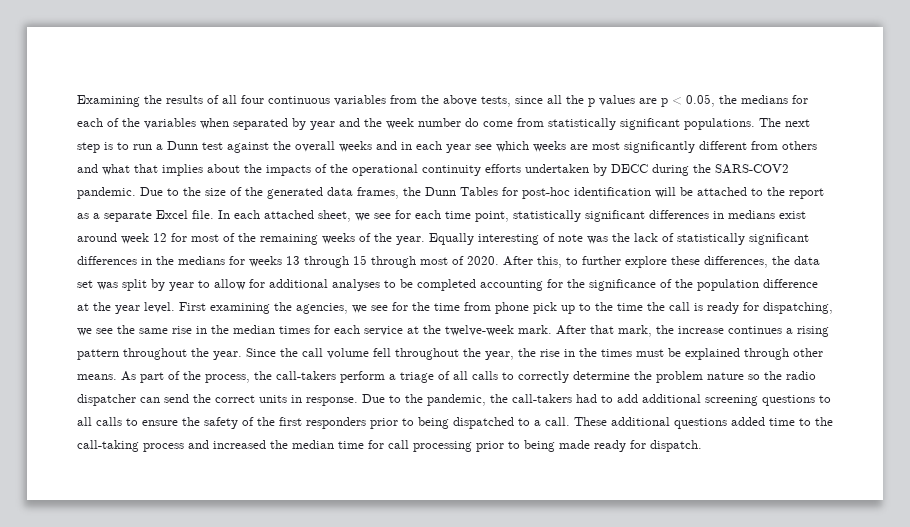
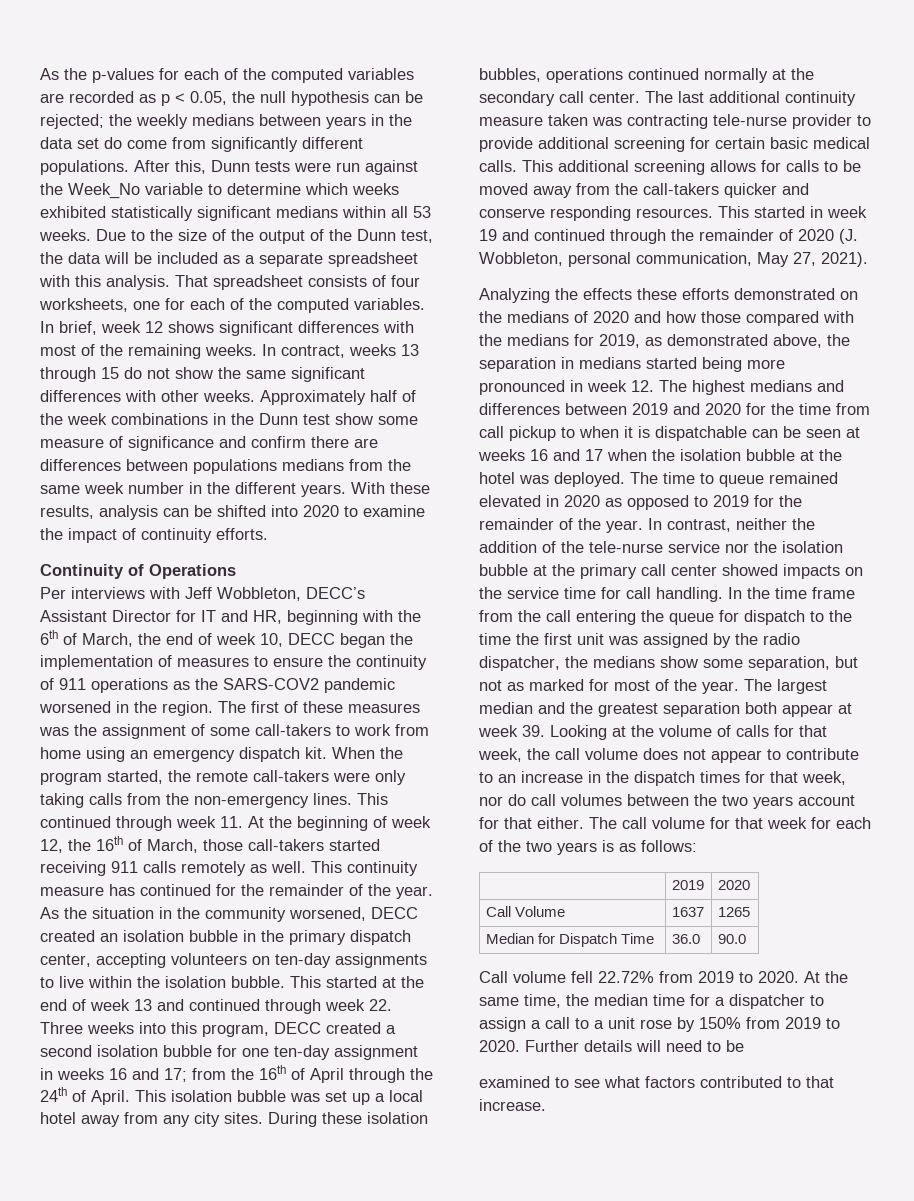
[77,94,808,107] [77,118,810,130] [77,141,817,153] [77,164,789,176] [77,187,136,199] Examining the results of all four continuous variables from the above tests, since all the p values are p < 0.05, the medians for each of the variables when separated by year and the week number do come from statistically significant populations. The next step is to run a Dunn test against the overall weeks and in each year see which weeks are most significantly different from others and what that implies about the impacts of the operational continuity efforts undertaken by DECC during the SARS-COV2 pandemic. -> [40,68,414,83] [40,91,423,106] [40,114,412,129] [40,137,363,152] [40,160,418,175] [40,183,399,199] [40,206,431,221] [39,229,91,241] As the p-values for each of the computed variables are recorded as p < 0.05, the null hypothesis can be rejected; the weekly medians between years in the data set do come from significantly different populations. After this, Dunn tests were run against the Week_No variable to determine which weeks exhibited statistically significant medians within all 53 weeks.
[267,187,824,199] [77,210,806,222] [77,233,809,245] [77,255,820,268] [77,279,818,291] [77,302,833,314] [77,325,829,337] [77,348,823,360] [77,371,816,383] [77,394,831,406] [77,417,833,429] [77,440,702,452] generated data frames, the Dunn Tables for post-hoc identification will be attached to the report as a separate Excel file. In each attached sheet, we see for each time point, statistically significant differences in medians exist around week 12 for most of the remaining weeks of the year. Equally interesting of note was the lack of statistically significant differences in the medians for weeks 13 through 15 through most of 2020. After this, to further explore these differences, the data set was split by year to allow for additional analyses to be completed accounting for the significance of the population difference at the year level. First examining the agencies, we see for the time from phone pick up to the time the call is ready for dispatching, we see the same rise in the median times for each service at the twelve-week mark. After that mark, the increase continues a rising pattern throughout the year. Since the call volume fell throughout the year, the rise in the times must be explained through other means. As part of the process, the call-takers perform a triage of all calls to correctly determine the problem nature so the radio dispatcher can send the correct units in response. Due to the pandemic, the call-takers had to add additional screening questions to all calls to ensure the safety of the first responders prior to being dispatched to a call. These additional questions added time to the call-taking process and increased the median time for call processing prior to being made ready for dispatch. -> [259,229,433,244] [40,252,418,267] [39,275,420,290] [39,298,425,313] [40,321,414,336] [40,344,419,359] [40,367,365,382] [40,390,416,405] [40,413,418,425] [40,436,378,451] [40,459,411,474] [40,482,430,497] [40,505,425,520] [40,528,268,543] [40,564,236,579] [40,587,365,601] [40,610,421,625] [40,630,413,648] [40,655,427,670] [40,678,395,693] [39,701,420,716] [39,724,429,739] [40,747,403,762] [40,770,406,785] [40,793,388,808] [40,816,431,831] [40,836,380,853] [40,861,418,876] [40,884,433,899] [40,907,418,922] [40,930,411,945] [40,953,427,968] [40,976,424,988] [40,999,392,1014] [40,1022,396,1037] [40,1045,418,1060] [40,1065,433,1083] [40,1087,423,1105] [40,1112,428,1127] [479,68,814,83] [479,91,856,106] [479,114,871,129] [479,137,870,152] [479,160,861,175] [479,183,809,198] [479,206,867,221] [479,229,858,244] [479,252,868,267] [479,288,858,303] [479,311,854,326] [479,334,850,348] [479,357,785,372] [479,380,844,395] [479,403,870,415] [479,426,860,441] [478,449,842,461] [479,472,838,487] [479,495,802,510] [479,518,815,533] [479,541,843,553] [479,564,863,579] [479,587,855,602] [479,610,852,625] [479,633,800,648] [479,656,858,671] [479,679,827,694] [479,702,852,717] [478,725,827,740] [478,748,859,763] [479,771,846,786] [479,794,855,809] [479,817,871,829] [479,840,697,855] [671,880,704,890] [717,880,750,890] [485,906,565,917] [671,907,704,917] [717,907,750,917] [485,933,654,947] [671,934,700,944] [717,934,746,944] [479,971,848,983] [479,994,824,1009] [479,1017,840,1032] [479,1040,744,1052] [479,1076,834,1088] [479,1099,546,1111] output of the Dunn test, the data will be included as a separate spreadsheet with this analysis. That spreadsheet consists of four worksheets, one for each of the computed variables. In brief, week 12 shows significant differences with most of the remaining weeks. In contract, weeks 13 through 15 do not show the same significant differences with other weeks. Approximately half of the week combinations in the Dunn test show some measure of significance and confirm there are differences between populations medians from the same week number in the different years. With these results, analysis can be shifted into 2020 to examine the impact of continuity efforts. // Continuity of Operations // Per interviews with Jeff Wobbleton, DECC’s Assistant Director for IT and HR, beginning with the 6th of March, the end of week 10, DECC began the implementation of measures to ensure the continuity of 911 operations as the SARS-COV2 pandemic worsened in the region. The first of these measures was the assignment of some call-takers to work from home using an emergency dispatch kit. When the program started, the remote call-takers were only taking calls from the non-emergency lines. This continued through week 11. At the beginning of week 12, the 16th of March, those call-takers started receiving 911 calls remotely as well. This continuity measure has continued for the remainder of the year. As the situation in the community worsened, DECC created an isolation bubble in the primary dispatch center, accepting volunteers on ten-day assignments to live within the isolation bubble. This started at the end of week 13 and continued through week 22. Three weeks into this program, DECC created a second isolation bubble for one ten-day assignment in weeks 16 and 17; from the 16th of April through the 24th of April. This isolation bubble was set up a local hotel away from any city sites. During these isolation bubbles, operations continued normally at the secondary call center. The last additional continuity measure taken was contracting tele-nurse provider to provide additional screening for certain basic medical calls. This additional screening allows for calls to be moved away from the call-takers quicker and conserve responding resources. This started in week 19 and continued through the remainder of 2020 (J. Wobbleton, personal communication, May 27, 2021). // Analyzing the effects these efforts demonstrated on the medians of 2020 and how those compared with the medians for 2019, as demonstrated above, the separation in medians started being more pronounced in week 12. The highest medians and differences between 2019 and 2020 for the time from call pickup to when it is dispatchable can be seen at weeks 16 and 17 when the isolation bubble at the hotel was deployed. The time to queue remained elevated in 2020 as opposed to 2019 for the remainder of the year. In contrast, neither the addition of the tele-nurse service nor the isolation bubble at the primary call center showed impacts on the service time for call handling. In the time frame from the call entering the queue for dispatch to the time the first unit was assigned by the radio dispatcher, the medians show some separation, but not as marked for most of the year. The largest median and the greatest separation both appear at week 39. Looking at the volume of calls for that week, the call volume does not appear to contribute to an increase in the dispatch times for that week, nor do call volumes between the two years account for that either. The call volume for that week for each of the two years is as follows: // | 2019 | 2020 // Call Volume | 1637 | 1265 // Median for Dispatch Time | 36.0 | 90.0 // Call volume fell 22.72% from 2019 to 2020. At the same time, the median time for a dispatcher to assign a call to a unit rose by 150% from 2019 to 2020. Further details will need to be // examined to see what factors contributed to that increase.

